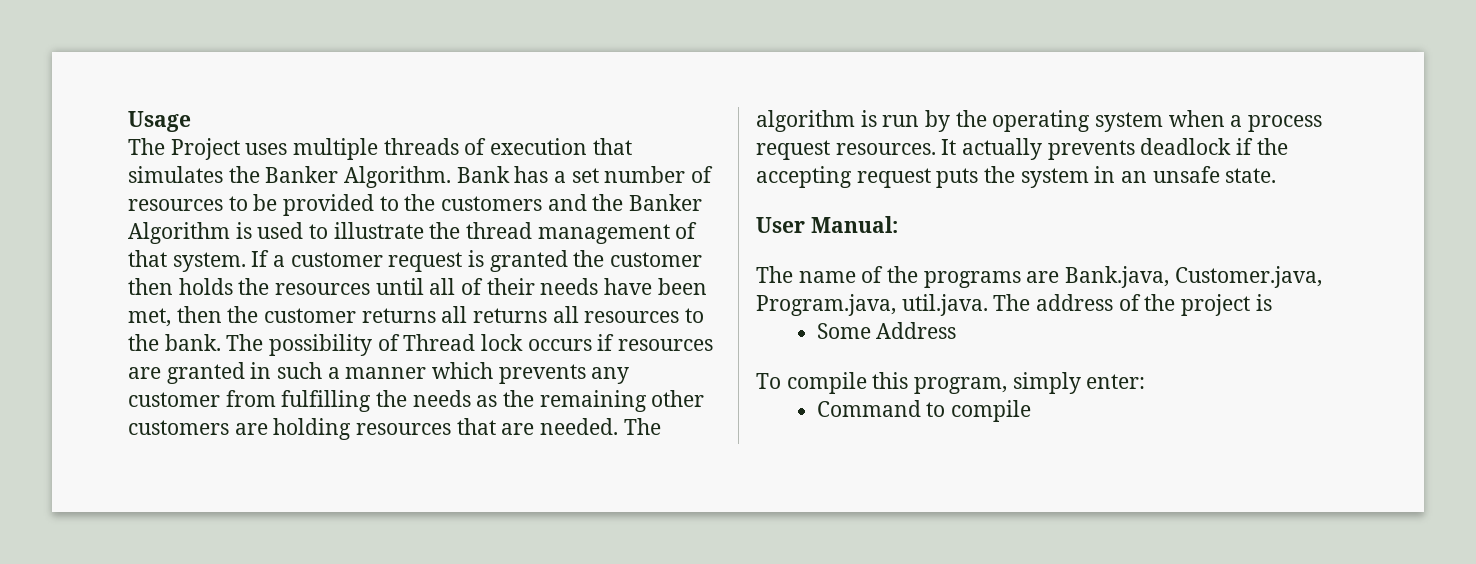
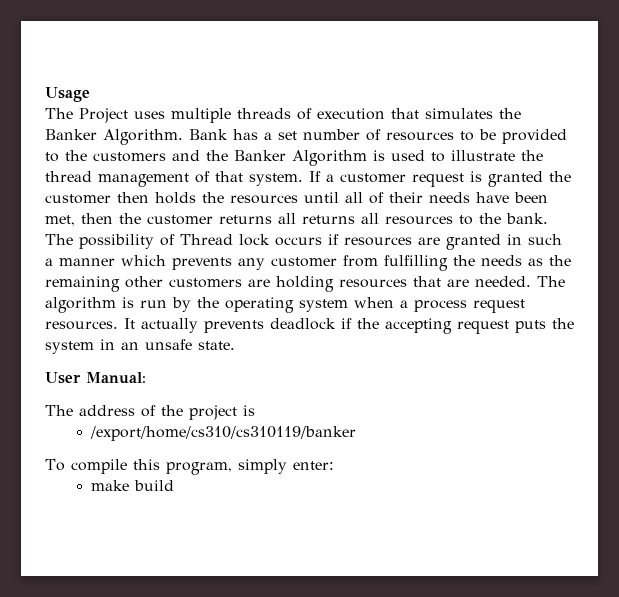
[798,266,1322,288] [756,294,1031,316] name of the programs are Bank.java, Customer.java, Program.java, util.java. The -> (73, 410) none
[816,322,957,339] Some Address -> [90,426,357,441] /export/home/cs310/cs310119/banker
[816,400,1032,422] Command to compile -> [91,480,175,491] make build

